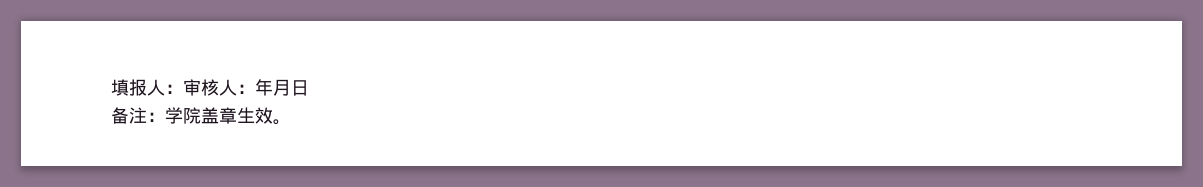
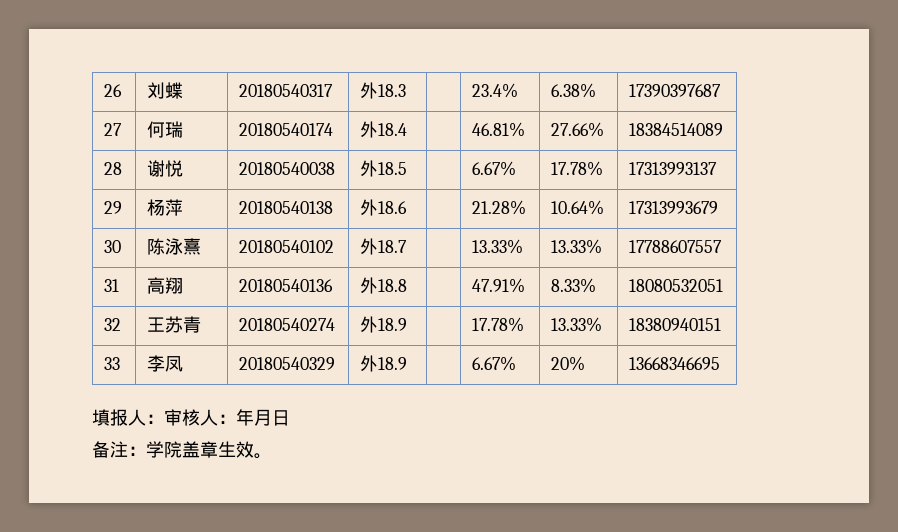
(111, 87) none -> [104,84,123,97] [147,82,184,99] [239,84,334,97] [360,82,407,99] [472,83,519,98] [551,83,597,98] [629,84,722,97] [104,123,123,136] [147,121,184,138] [239,123,334,136] [360,121,408,138] [472,122,526,137] [551,122,605,137] [629,123,724,136] [104,162,123,175] [147,160,184,177] [239,162,336,175] [360,160,408,177] [472,161,517,176] [551,161,604,176] [629,162,718,175] [104,201,123,214] [147,199,184,216] [239,201,334,214] [360,199,408,216] [472,200,527,215] [551,200,605,215] [629,201,719,214] [104,240,122,253] [147,238,202,255] [239,240,335,253] [360,238,408,255] [472,239,524,254] [551,239,603,254] [629,240,723,253] [104,279,120,292] [147,277,184,294] [239,279,334,292] [360,277,408,294] [472,278,526,293] [551,278,597,293] [629,279,724,292] [104,318,122,331] [147,316,202,333] [239,318,336,331] [360,316,408,333] [472,317,525,332] [551,317,603,332] [629,318,722,331] [104,357,121,370] [147,355,184,372] [239,357,336,370] [360,355,408,372] [472,356,517,371] [551,356,586,371] [629,357,721,370] 26 | 刘蝶 | 20180540317 | 外18.3 | | 23.4% | 6.38% | 17390397687 // 27 | 何瑞 | 20180540174 | 外18.4 | | 46.81% | 27.66% | 18384514089 // 28 | 谢悦 | 20180540038 | 外18.5 | | 6.67% | 17.78% | 17313993137 // 29 | 杨萍 | 20180540138 | 外18.6 | | 21.28% | 10.64% | 17313993679 // 30 | 陈泳熹 | 20180540102 | 外18.7 | | 13.33% | 13.33% | 17788607557 // 31 | 高翔 | 20180540136 | 外18.8 | | 47.91% | 8.33% | 18080532051 // 32 | 王苏青 | 20180540274 | 外18.9 | | 17.78% | 13.33% | 18380940151 // 33 | 李凤 | 20180540329 | 外18.9 | | 6.67% | 20% | 13668346695 //

